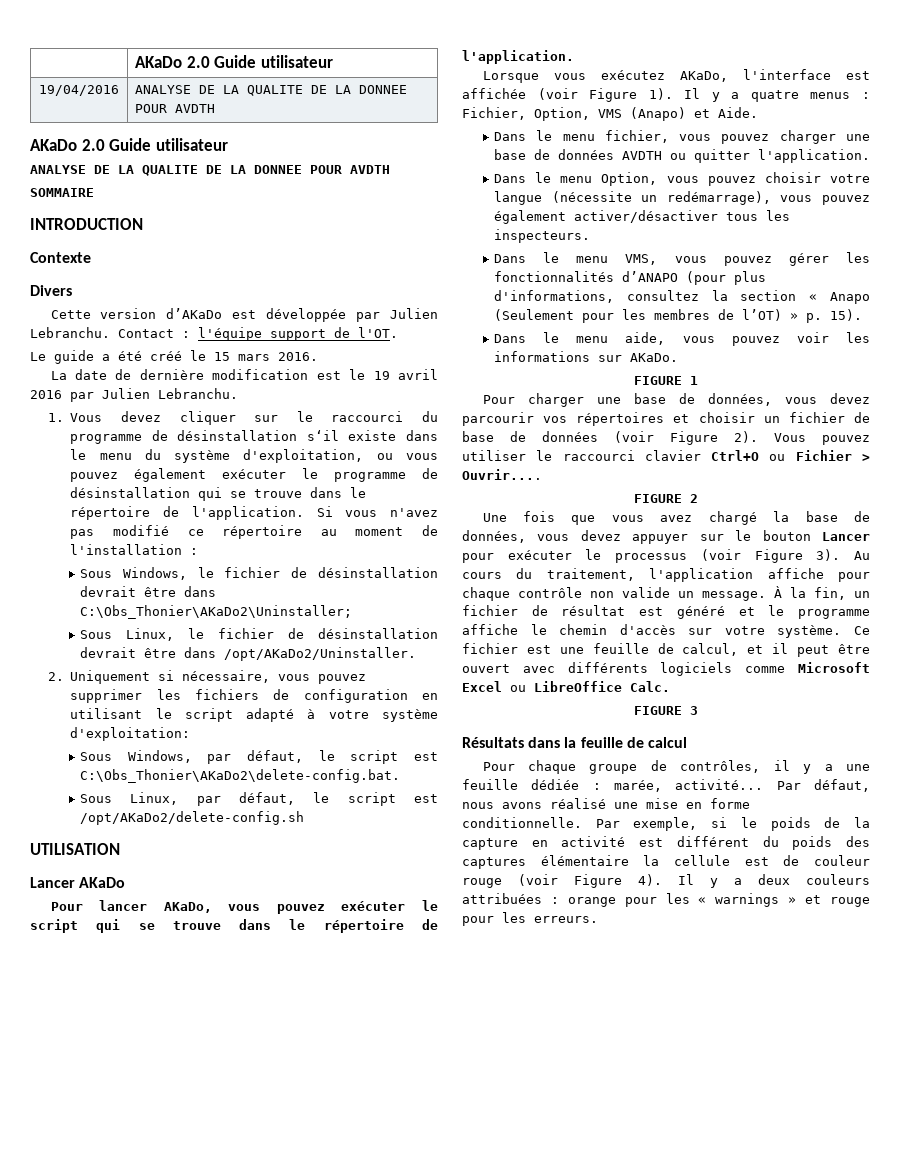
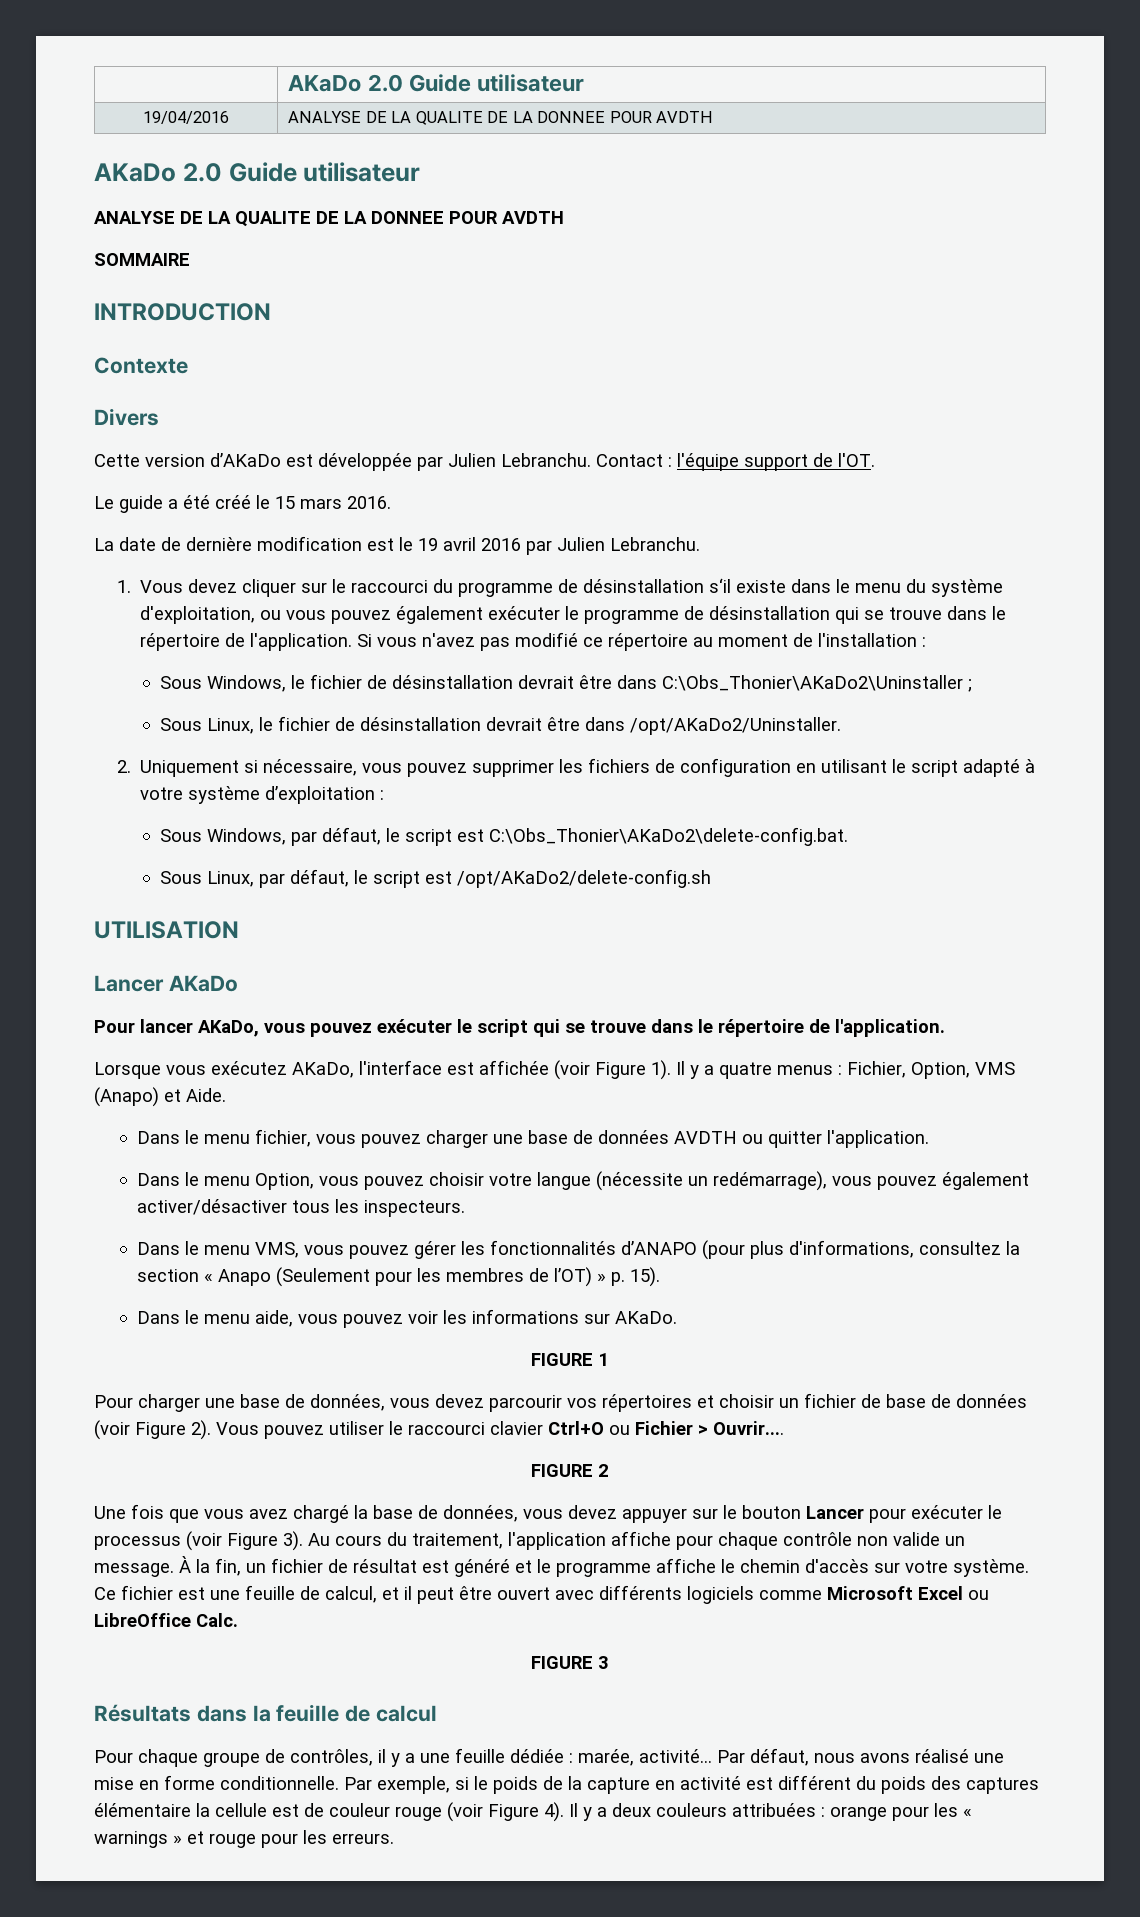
[80,605,353,619] C:\Obs_Thonier\AKaDo2\Uninstaller; -> [661,675,972,692] C:\Obs_Thonier\AKaDo2\Uninstaller ;
[70,727,191,741] d'exploitation: -> [265,786,385,804] d’exploitation :

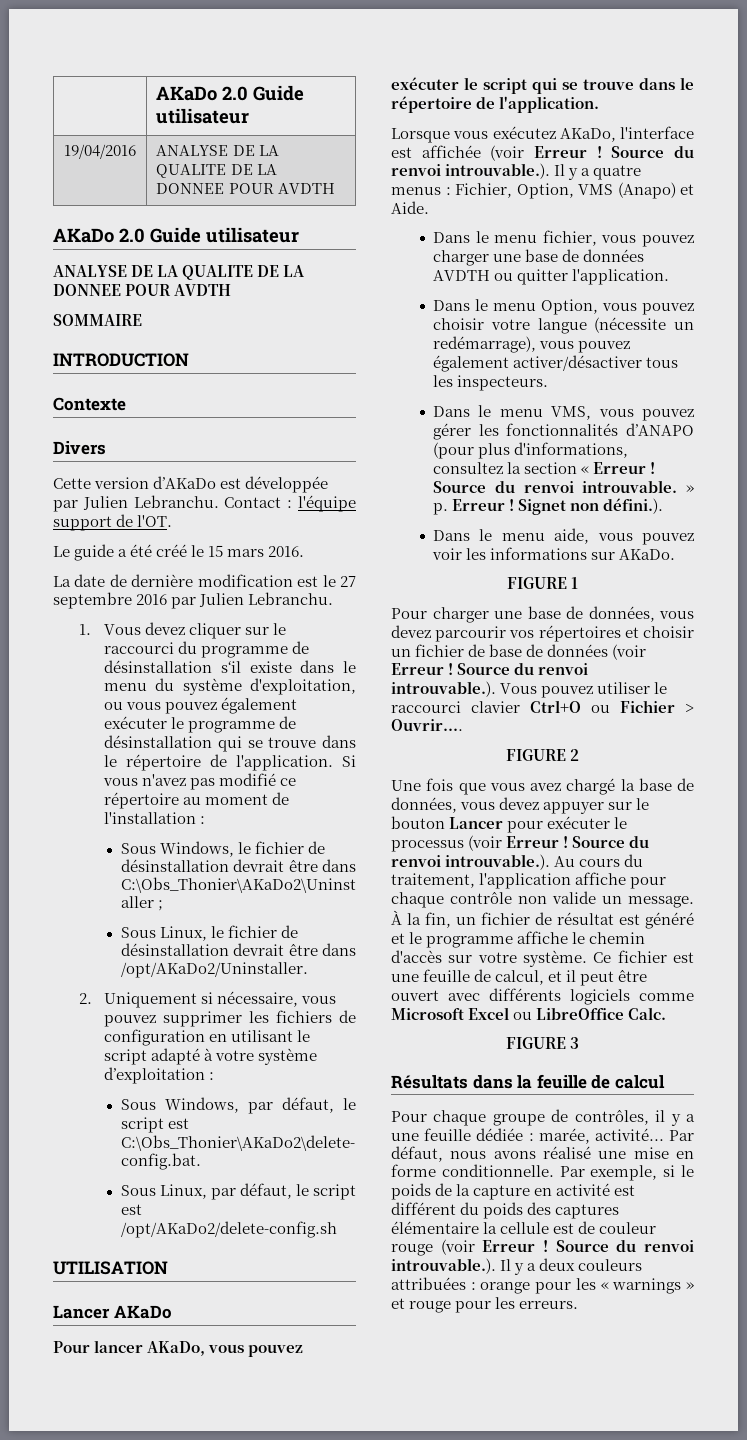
[418,537,476,551] 19 avril -> [340,576,356,587] [53,592,132,609] 27 septembre
[595,1060,671,1080] Figure 1). -> [534,146,694,158] [391,163,551,179] Erreur ! Source du renvoi introuvable.).
[218,1267,661,1287] Anapo (Seulement pour les membres de l’OT) » p. 15). -> [593,462,656,474] [433,480,694,493] [433,498,664,515] Erreur ! Source du renvoi introuvable. » p. Erreur ! Signet non défini.).
[135,1420,211,1440] Figure 2). -> [391,663,589,675] [391,681,496,697] Erreur ! Source du renvoi introuvable.).
[227,1531,303,1551] Figure 3). -> [506,836,650,848] [391,854,551,870] Erreur ! Source du renvoi introuvable.).
[488,1802,564,1822] Figure 4). -> [482,1240,694,1252] [391,1258,496,1274] Erreur ! Source du renvoi introuvable.).

